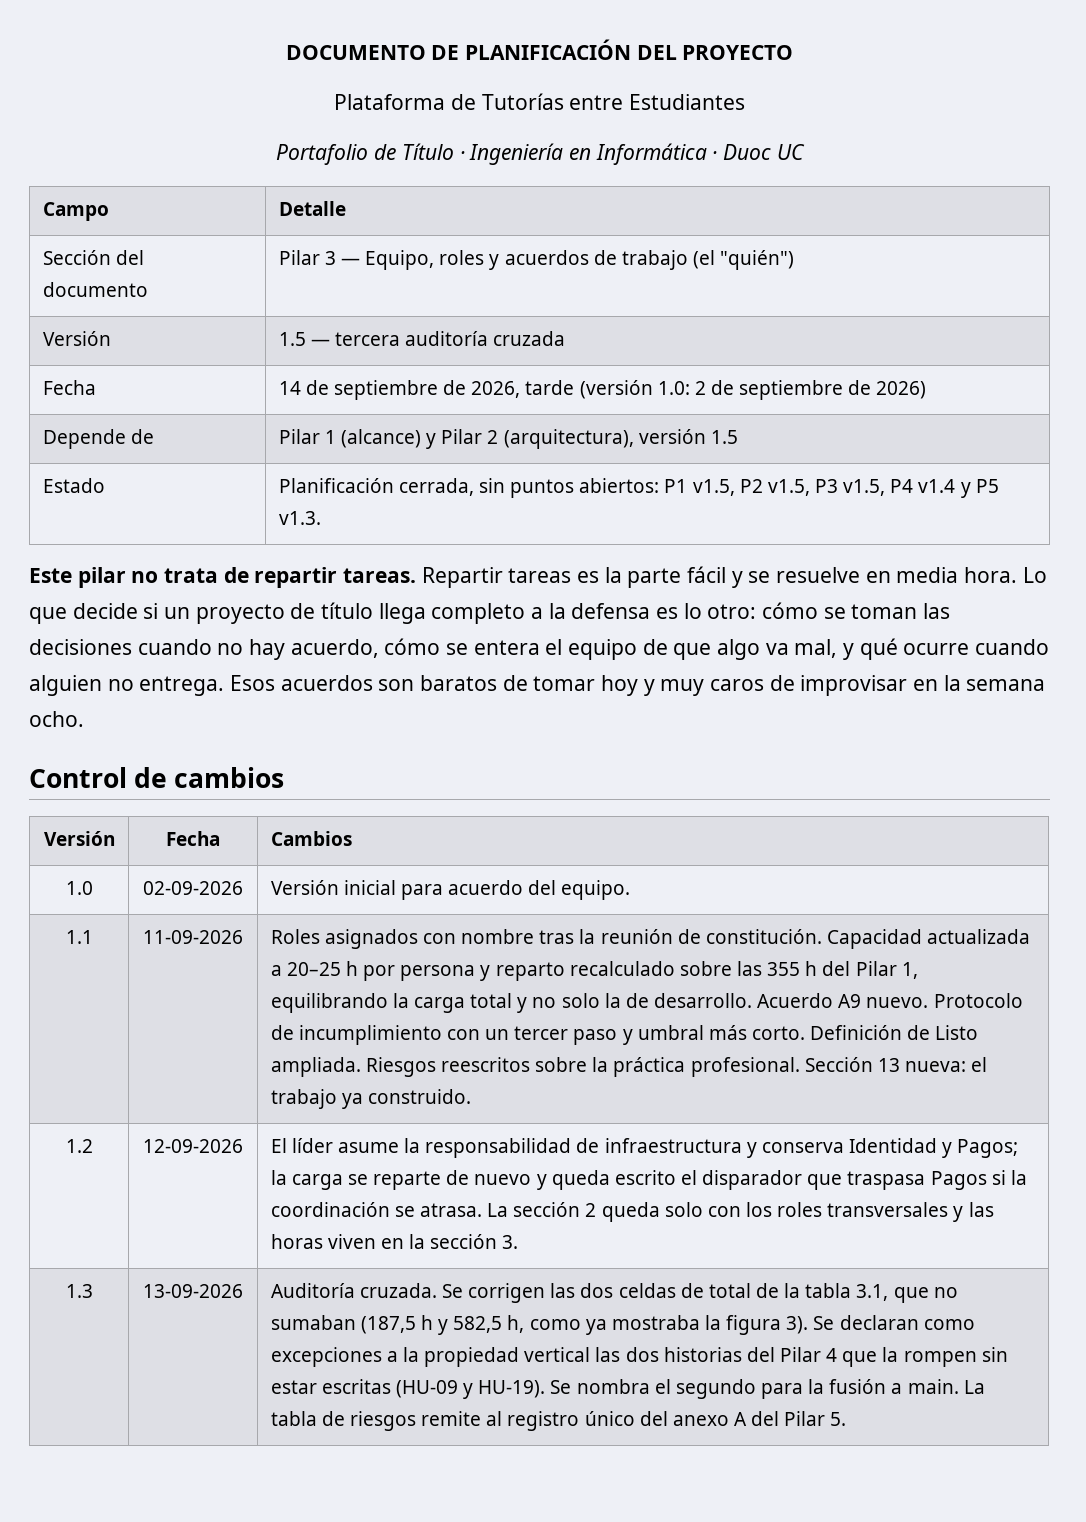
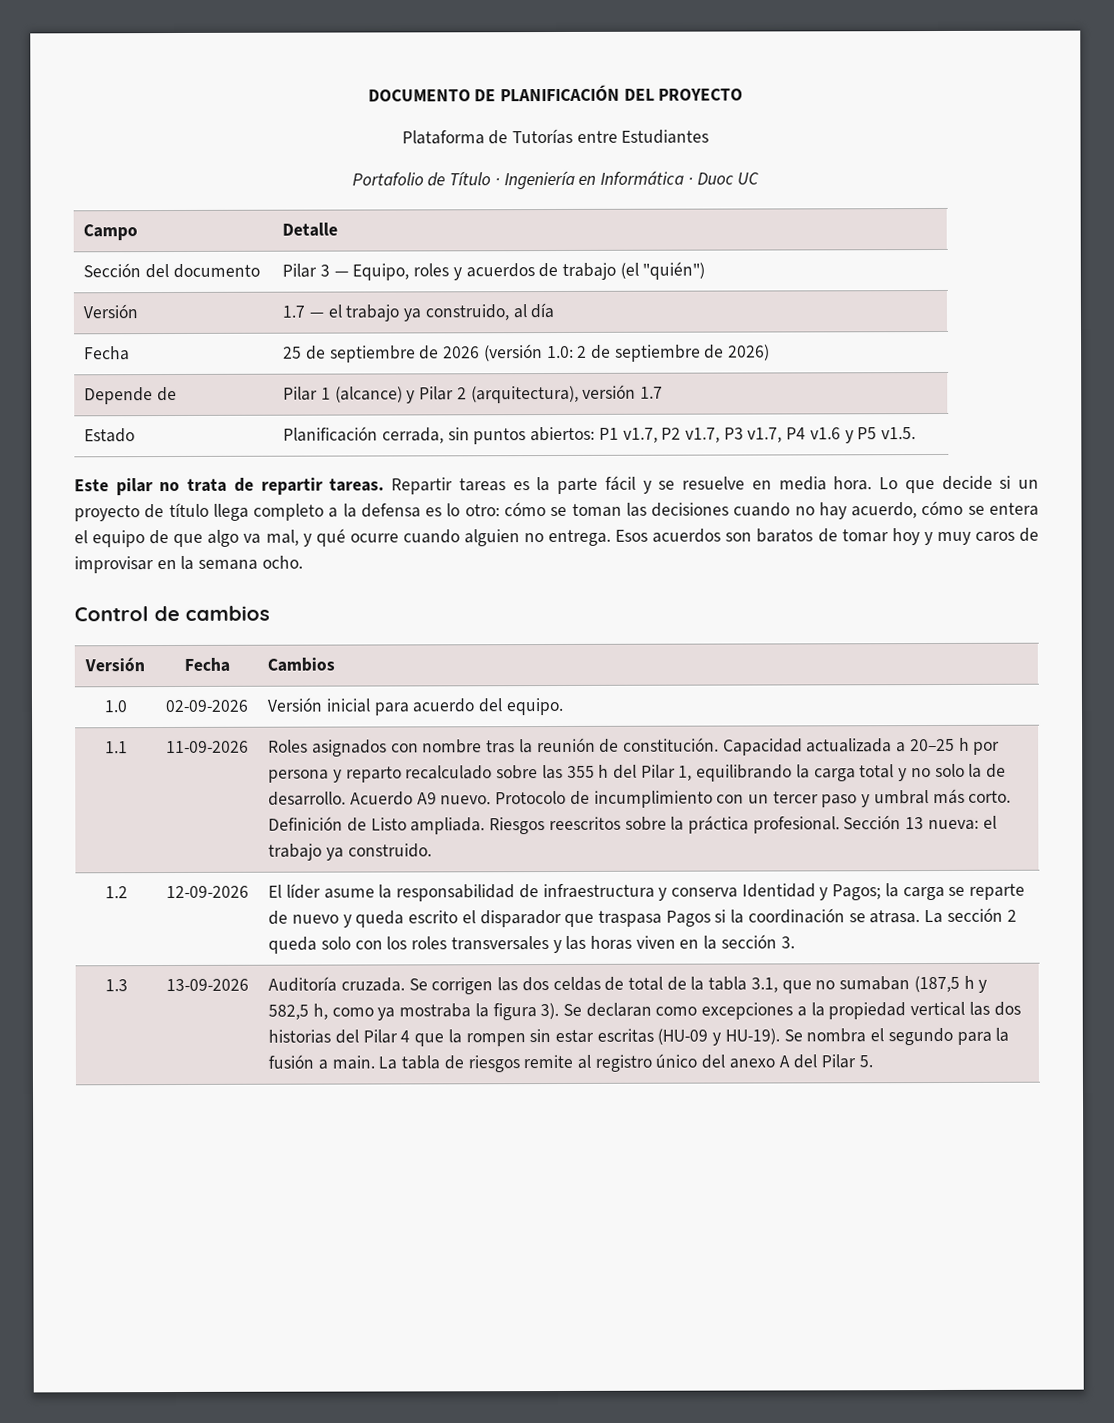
[278,331,566,346] [42,380,96,395] [278,380,575,400] 1.5 — tercera auditoría cruzada // Fecha | 14 de septiembre de 2026, tarde -> [282,303,555,322] [84,346,131,361] [283,345,481,363] 1.7 — el trabajo ya construido, al día // Fecha | 25 de septiembre de 2026
[710,430,738,444] 1.5 -> [639,386,663,399] 1.7
[692,479,956,496] v1.5, P2 v1.5, P3 v1.5, P4 v1.4 -> [622,427,841,443] v1.7, P2 v1.7, P3 v1.7, P4 v1.6
[278,511,321,525] v1.3. -> [881,427,917,440] v1.5.

